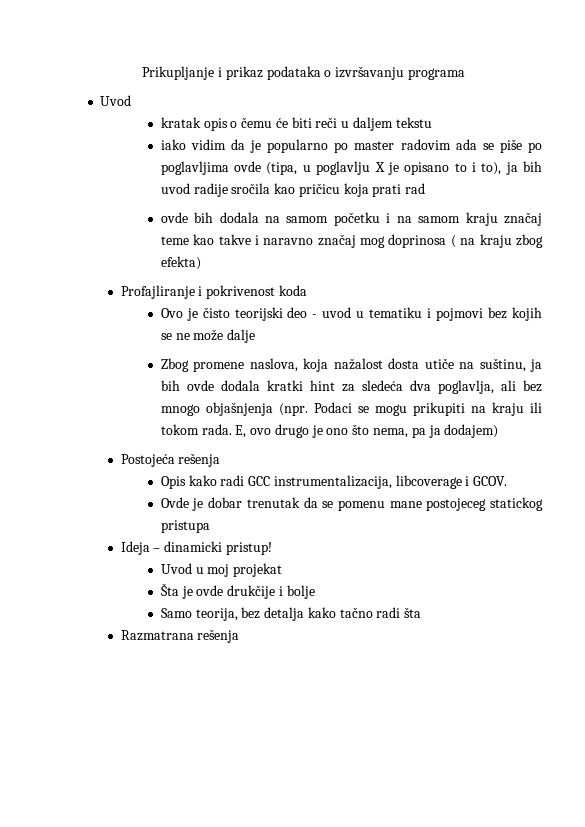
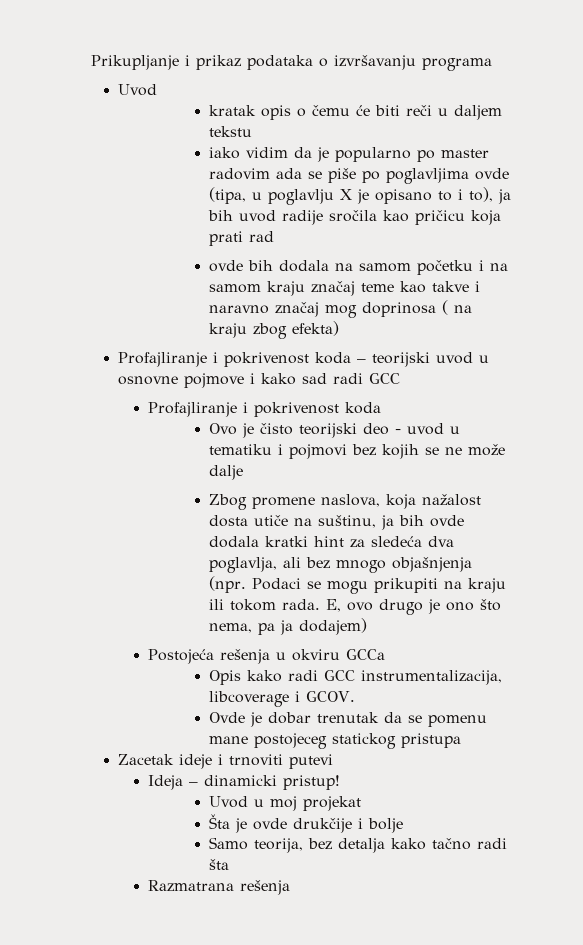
(201, 263) none -> [117,352,489,367] [117,373,400,388] // Profajliranje i pokrivenost koda – teorijski uvod u osnovne pojmove i kako sad radi GCC
(221, 460) none -> [276,649,386,661] u okviru GCCa
(210, 526) none -> [117,754,333,769] // Zacetak ideje i trnoviti putevi

